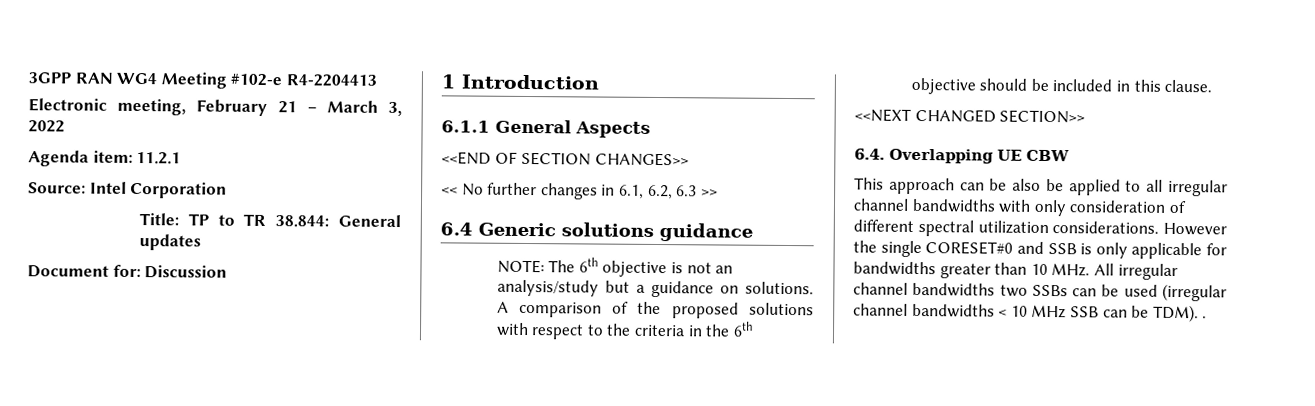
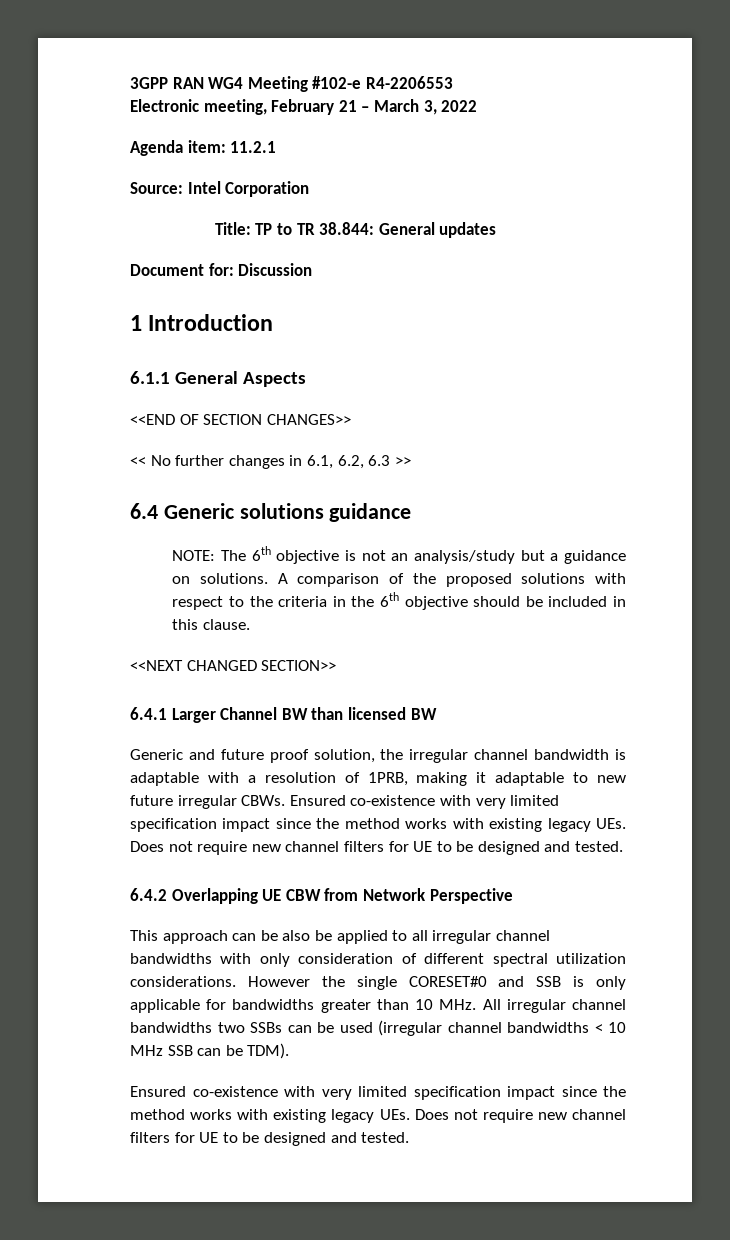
[285,74,377,87] R4-2204413 -> [365,76,453,89] R4-2206553
[854,148,885,160] 6.4. -> [130,707,437,723] [130,749,627,763] [130,772,626,786] [130,795,560,809] [130,818,627,832] [130,841,624,855] [130,888,167,901] 6.4.1 Larger Channel BW than licensed BW // Generic and future proof solution, the irregular channel bandwidth is adaptable with a resolution of 1PRB, making it adaptable to new future irregular CBWs. Ensured co-existence with very limited specification impact since the method works with existing legacy UEs. Does not require new channel filters for UE to be designed and tested. // 6.4.2
(1070, 155) none -> [324,888,513,904] from Network Perspective
[1202,316,1208,319] . -> [130,1086,626,1100] [130,1109,627,1123] [130,1132,410,1146] // Ensured co-existence with very limited specification impact since the method works with existing legacy UEs. Does not require new channel filters for UE to be designed and tested.

